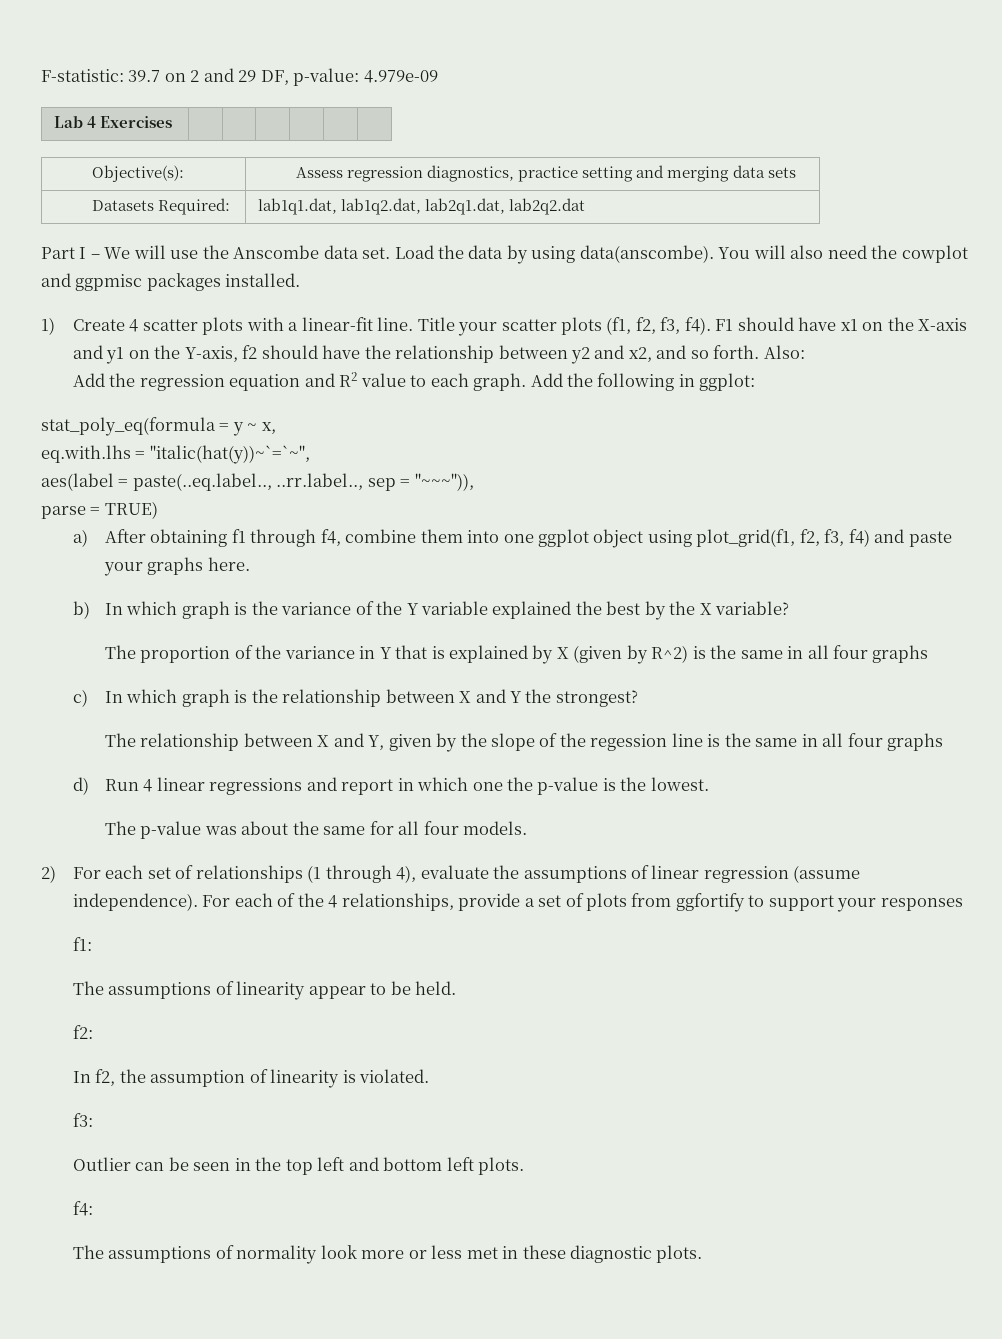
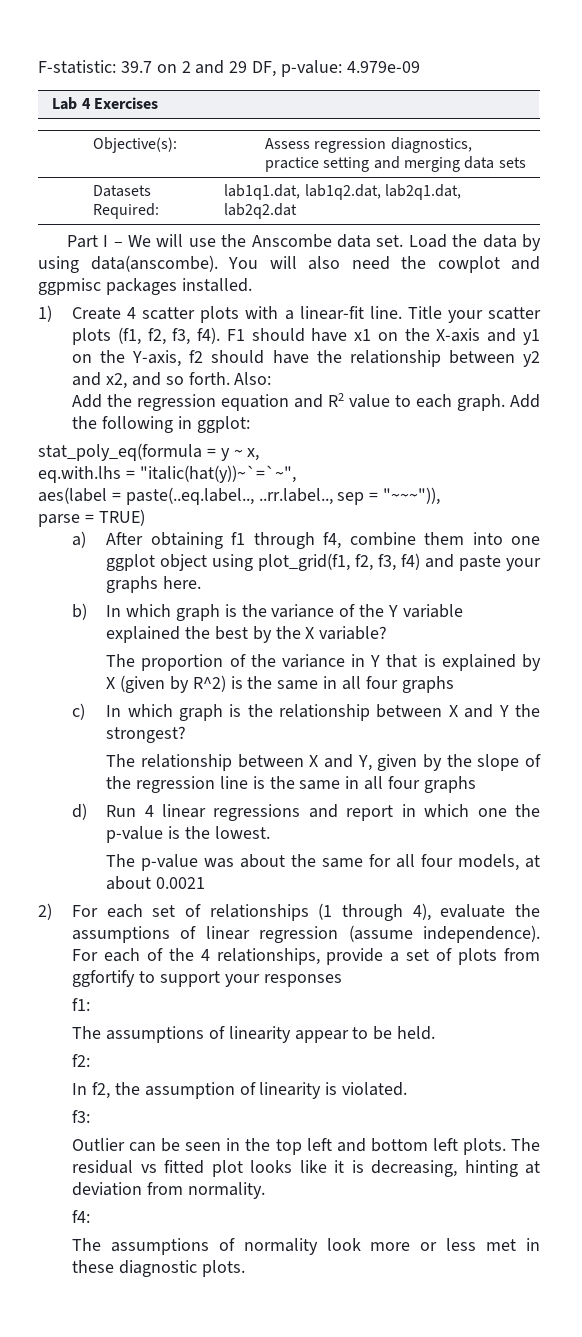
[590,734,668,751] regession -> [136,776,216,793] regression
[462,821,527,835] models. -> [458,854,540,871] [106,876,206,890] models, at about 0.0021
(524, 1166) none -> [510,1138,540,1151] [72,1160,540,1177] [72,1182,265,1199] The residual vs fitted plot looks like it is decreasing, hinting at deviation from normality.

